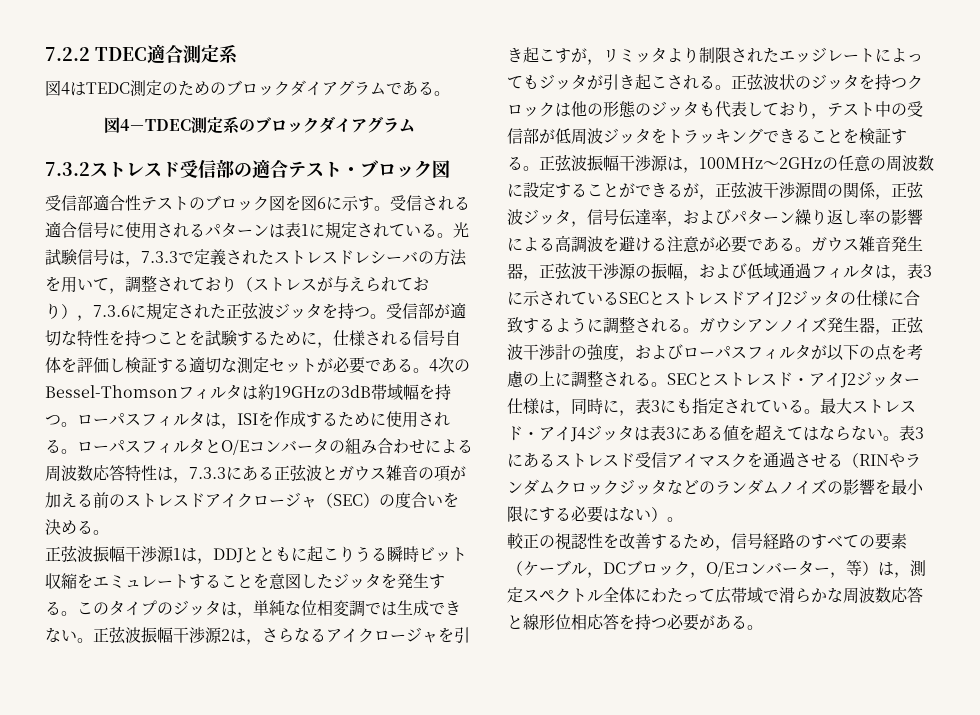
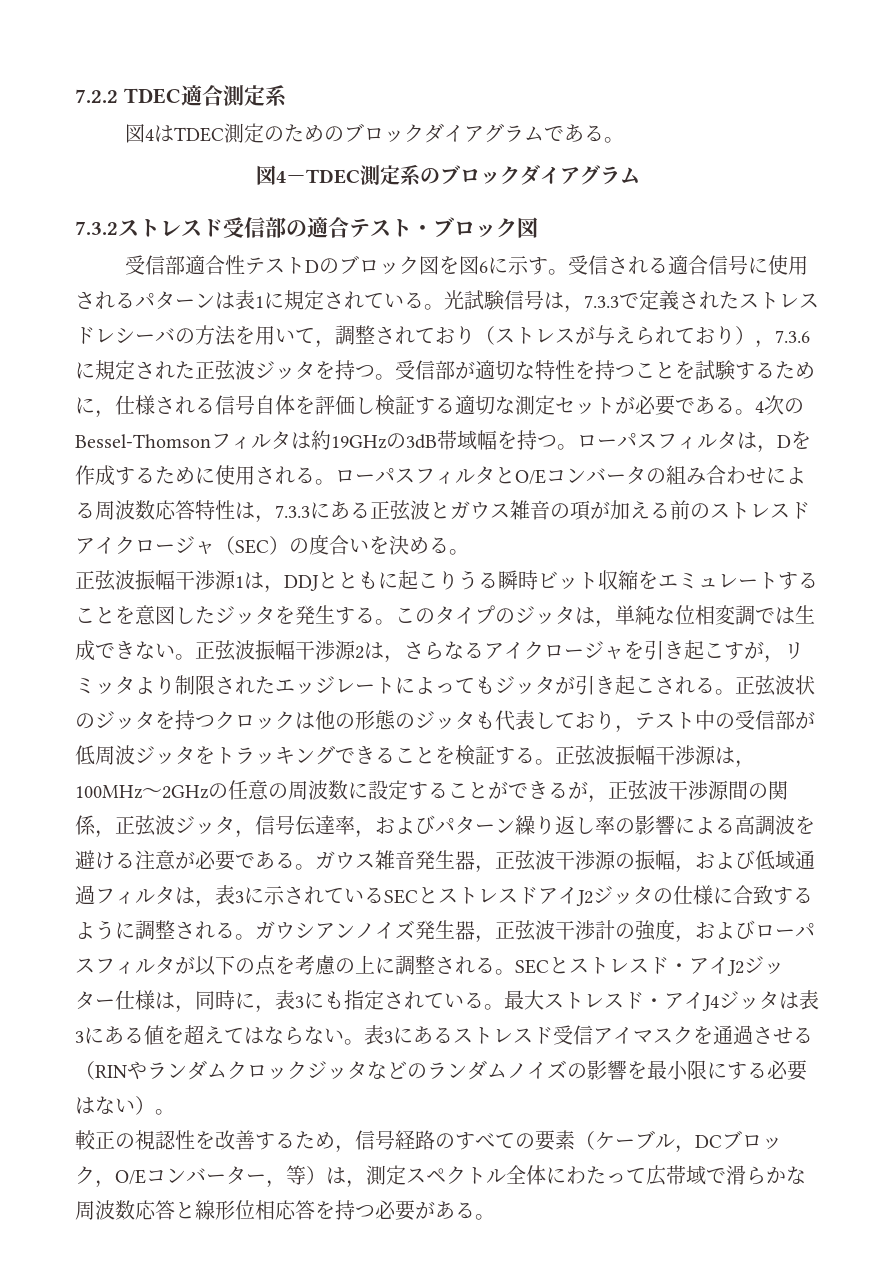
[86,82,130,94] TEDC -> [173,127,224,142] TDEC
(189, 203) none -> [304,260,319,273] D
[237,413,258,425] ISI -> [777,435,791,448] D

